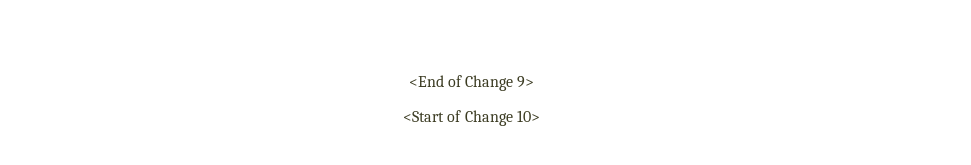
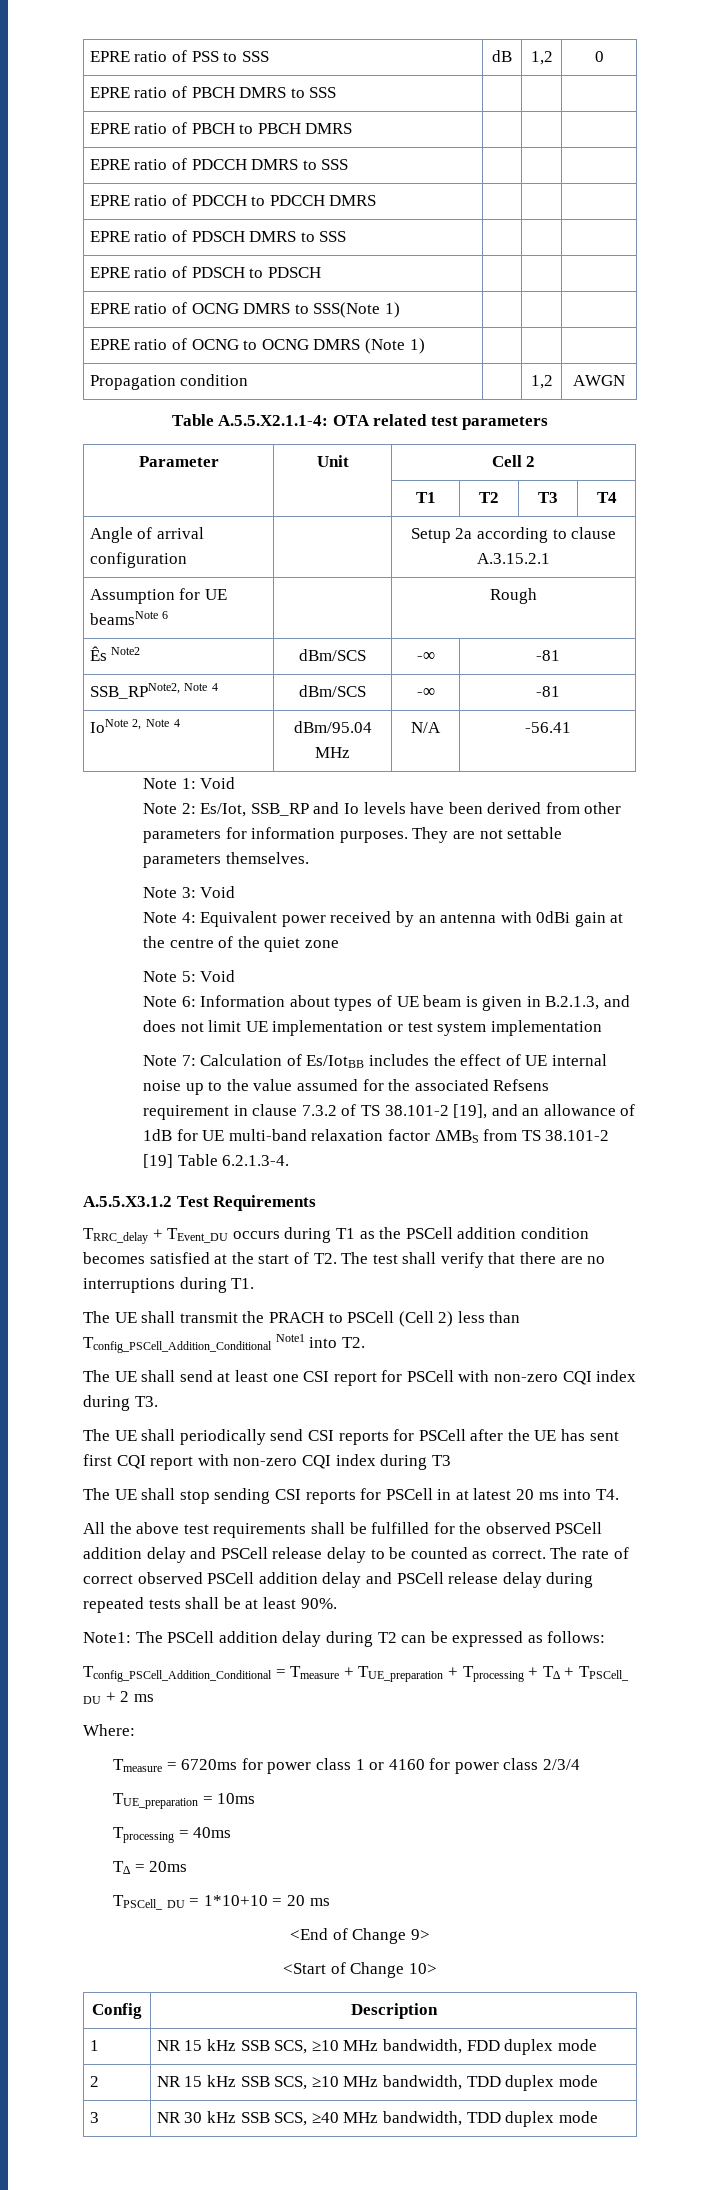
(408, 81) none -> [89,50,269,62] [492,50,512,62] [530,51,553,65] [594,51,604,62] [89,86,337,98] [89,122,353,134] [89,158,349,170] [89,194,377,206] [89,230,347,242] [89,266,321,278] [89,302,400,318] [89,338,425,354] [89,374,249,390] [530,375,553,389] [573,375,625,386] [171,414,549,430] [138,456,219,467] [316,455,349,467] [491,455,536,467] [415,492,436,503] [479,492,499,503] [538,492,558,503] [596,492,617,503] [89,527,205,543] [89,552,187,568] [410,527,617,543] [477,553,550,564] [89,588,228,604] [89,611,169,625] [490,588,537,604] [89,646,141,661] [299,649,366,661] [416,652,435,661] [535,650,560,661] [89,683,219,699] [299,685,366,697] [416,688,435,697] [535,686,560,697] [89,719,180,733] [293,721,372,733] [315,747,350,758] [411,722,441,733] [524,722,571,733] [142,777,236,789] [142,802,622,817] [142,827,563,843] [142,852,309,868] [142,886,236,898] [142,911,624,927] [142,936,339,952] [142,970,236,982] [142,995,631,1011] [142,1020,602,1036] [142,1054,607,1068] [142,1079,550,1095] [142,1104,636,1120] [142,1129,610,1143] [142,1154,290,1168] [83,1195,317,1211] [83,1227,589,1244] [83,1252,606,1268] [83,1277,255,1293] [83,1311,521,1327] [83,1334,365,1353] [83,1370,637,1386] [83,1395,158,1411] [83,1429,619,1445] [83,1454,451,1470] [83,1488,619,1504] [83,1522,603,1538] [83,1547,629,1563] [83,1572,594,1588] [83,1597,337,1613] [83,1631,606,1647] [83,1666,629,1682] [83,1691,154,1704] [83,1724,135,1736] [112,1758,581,1774] [112,1793,256,1809] [112,1827,232,1843] [112,1861,188,1874] [112,1895,330,1910] EPRE ratio of PSS to SSS | dB | 1,2 | 0 // EPRE ratio of PBCH DMRS to SSS | | | // EPRE ratio of PBCH to PBCH DMRS | | | // EPRE ratio of PDCCH DMRS to SSS | | | // EPRE ratio of PDCCH to PDCCH DMRS | | | // EPRE ratio of PDSCH DMRS to SSS | | | // EPRE ratio of PDSCH to PDSCH | | | // EPRE ratio of OCNG DMRS to SSS(Note 1) | | | // EPRE ratio of OCNG to OCNG DMRS (Note 1) | | | // Propagation condition | | 1,2 | AWGN // Table A.5.5.X2.1.1-4: OTA related test parameters // Parameter | Unit | Cell 2 // | | T1 | T2 | T3 | T4 // Angle of arrival configuration | | Setup 2a according to clause A.3.15.2.1 // Assumption for UE beamsNote 6 | | Rough // Ês Note2 | dBm/SCS | -∞ | -81 // SSB_RPNote2, Note 4 | dBm/SCS | -∞ | -81 // IoNote 2, Note 4 | dBm/95.04 MHz | N/A | -56.41 // Note 1: Void // Note 2: Es/Iot, SSB_RP and Io levels have been derived from other parameters for information purposes. They are not settable parameters themselves. // Note 3: Void // Note 4: Equivalent power received by an antenna with 0dBi gain at the centre of the quiet zone // Note 5: Void // Note 6: Information about types of UE beam is given in B.2.1.3, and does not limit UE implementation or test system implementation // Note 7: Calculation of Es/IotBB includes the effect of UE internal noise up to the value assumed for the associated Refsens requirement in clause 7.3.2 of TS 38.101-2 [19], and an allowance of 1dB for UE multi-band relaxation factor ΔMBS from TS 38.101-2 [19] Table 6.2.1.3-4. // A.5.5.X3.1.2 Test Requirements // TRRC_delay + TEvent_DU occurs during T1 as the PSCell addition condition becomes satisfied at the start of T2. The test shall verify that there are no interruptions during T1. // The UE shall transmit the PRACH to PSCell (Cell 2) less than Tconfig_PSCell_Addition_Conditional Note1 into T2. // The UE shall send at least one CSI report for PSCell with non-zero CQI index during T3. // The UE shall periodically send CSI reports for PSCell after the UE has sent first CQI report with non-zero CQI index during T3 // The UE shall stop sending CSI reports for PSCell in at latest 20 ms into T4. // All the above test requirements shall be fulfilled for the observed PSCell addition delay and PSCell release delay to be counted as correct. The rate of correct observed PSCell addition delay and PSCell release delay during repeated tests shall be at least 90%. // Note1: The PSCell addition delay during T2 can be expressed as follows: // Tconfig_PSCell_Addition_Conditional = Tmeasure + TUE_preparation + Tprocessing + T∆ + TPSCell_ DU + 2 ms // Where: // Tmeasure = 6720ms for power class 1 or 4160 for power class 2/3/4 // TUE_preparation = 10ms // Tprocessing = 40ms // T∆ = 20ms // TPSCell_ DU = 1*10+10 = 20 ms //
(540, 116) none -> [92,2003,142,2019] [350,2003,438,2019] [89,2040,99,2051] [156,2039,597,2055] [89,2076,99,2087] [156,2075,598,2091] [89,2112,99,2123] [156,2111,598,2127] // Config | Description // 1 | NR 15 kHz SSB SCS, ≥10 MHz bandwidth, FDD duplex mode // 2 | NR 15 kHz SSB SCS, ≥10 MHz bandwidth, TDD duplex mode // 3 | NR 30 kHz SSB SCS, ≥40 MHz bandwidth, TDD duplex mode

